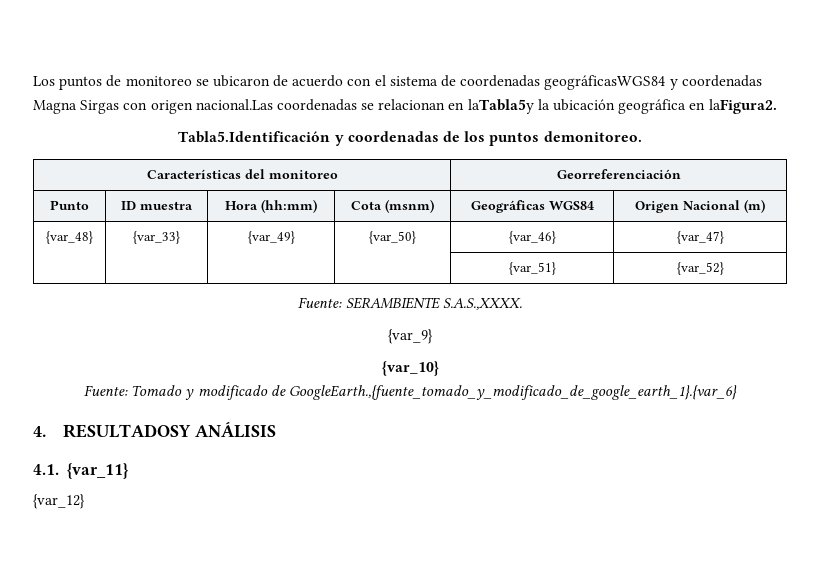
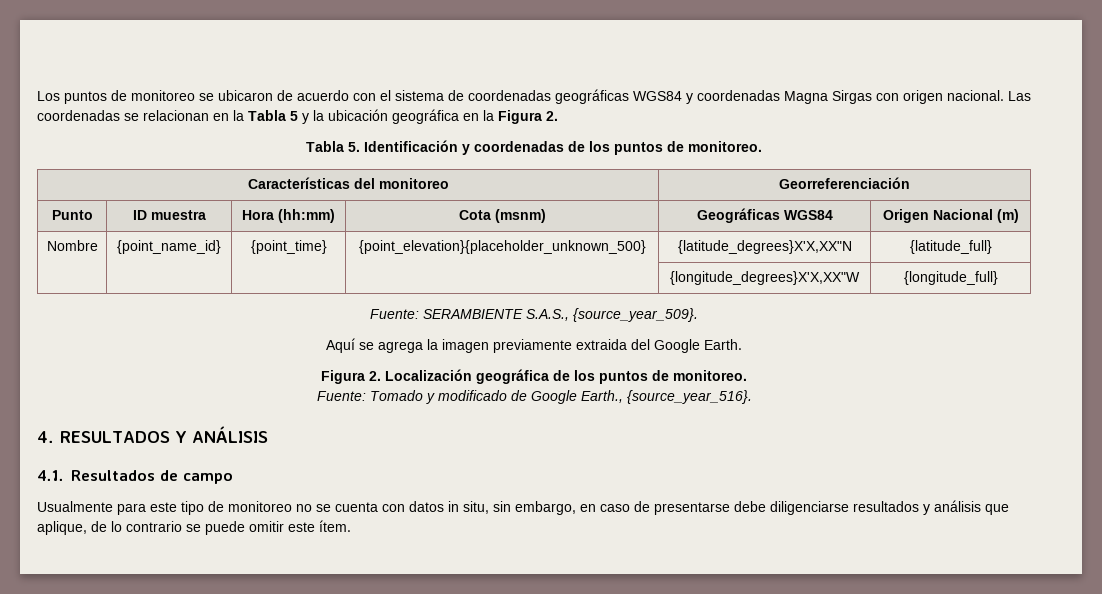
[544,75,666,90] geográficasWGS84 -> [555,89,682,104] geográficas WGS84
[195,99,273,110] nacional.Las -> [947,90,1031,101] nacional. Las
[467,99,777,114] [178,131,331,143] laTabla5y la ubicación geográfica en laFigura2. // Tabla5.Identificación -> [233,109,558,124] [306,140,458,152] la Tabla 5 y la ubicación geográfica en la Figura 2. // Tabla 5. Identificación
[543,131,642,142] demonitoreo. -> [667,141,762,152] de monitoreo.
[46,231,93,244] [133,231,180,244] [247,231,295,244] [369,231,416,244] [508,231,556,244] [676,231,724,244] [508,262,556,275] [676,262,724,275] [298,297,522,310] [388,329,433,344] [381,361,439,376] {var_48} | {var_33} | {var_49} | {var_50} | {var_46} | {var_47} // | | | | {var_51} | {var_52} // Fuente: SERAMBIENTE S.A.S.,XXXX. // {var_9} // {var_10} -> [46,240,98,251] [117,240,221,254] [250,240,327,254] [358,240,646,254] [677,240,852,254] [909,240,992,254] [670,271,860,285] [903,271,998,285] [370,308,698,322] [326,338,742,353] [321,369,747,384] Nombre | {point_name_id} | {point_time} | {point_elevation}{placeholder_unknown_500} | {latitude_degrees}X'X,XX"N | {latitude_full} // | | | | {longitude_degrees}X'X,XX"W | {longitude_full} // Fuente: SERAMBIENTE S.A.S., {source_year_509}. // Aquí se agrega la imagen previamente extraida del Google Earth. // Figura 2. Localización geográfica de los puntos de monitoreo.
[288,384,737,400] GoogleEarth.,{fuente_tomado_y_modificado_de_google_earth_1}.{var_6} -> [530,390,752,404] Google Earth., {source_year_516}.
[63,424,192,438] RESULTADOSY -> [60,431,187,443] RESULTADOS Y
[66,463,129,479] [33,494,85,509] {var_11} // {var_12} -> [71,470,233,484] [37,500,1009,515] [37,520,351,535] Resultados de campo // Usualmente para este tipo de monitoreo no se cuenta con datos in situ, sin embargo, en caso de presentarse debe diligenciarse resultados y análisis que aplique, de lo contrario se puede omitir este ítem.

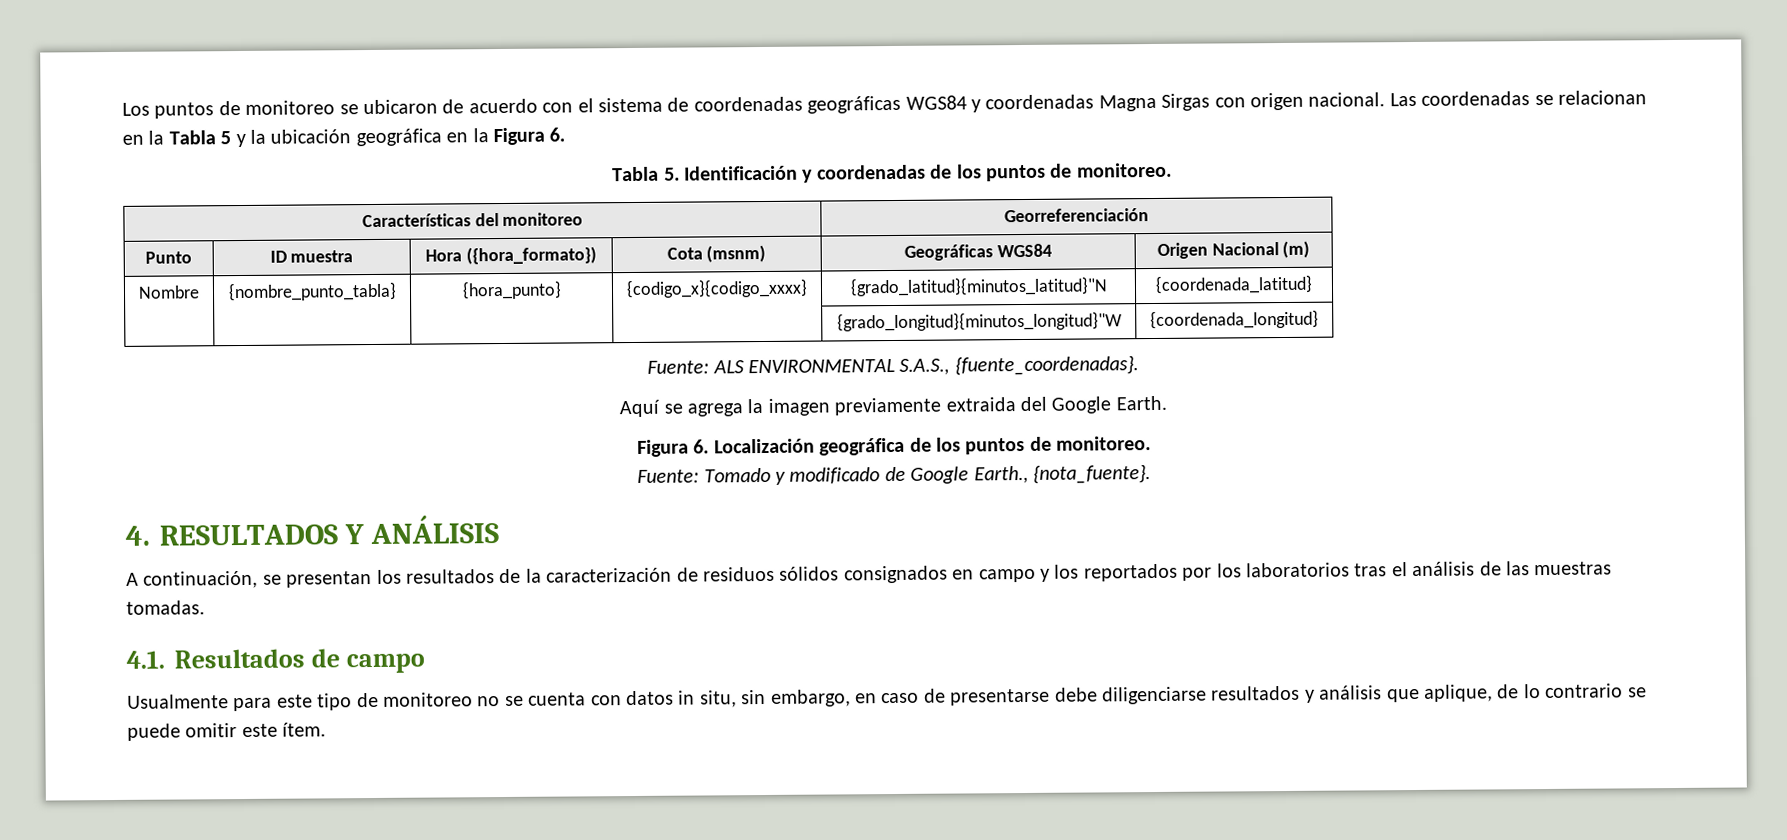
[546,111,558,121] 2. -> [549,127,566,142] 6.
[278,209,335,223] (hh:mm) -> [465,246,597,265] ({hora_formato})
[117,240,221,254] [250,240,327,254] [358,240,646,254] [677,240,852,254] [909,240,992,254] [670,271,860,285] [903,271,998,285] [370,308,698,322] {point_name_id} | {point_time} | {point_elevation}{placeholder_unknown_500} | {latitude_degrees}X'X,XX"N | {latitude_full} // | | | | {longitude_degrees}X'X,XX"W | {longitude_full} // Fuente: SERAMBIENTE S.A.S., {source_year_509}. -> [227,281,397,302] [461,280,562,300] [626,278,808,299] [849,276,1108,297] [1155,274,1313,294] [836,311,1122,332] [1150,309,1319,330] [647,355,1139,376] {nombre_punto_tabla} | {hora_punto} | {codigo_x}{codigo_xxxx} | {grado_latitud}{minutos_latitud}"N | {coordenada_latitud} // | | | | {grado_longitud}{minutos_longitud}"W | {coordenada_longitud} // Fuente: ALS ENVIRONMENTAL S.A.S., {fuente_coordenadas}.
[369,371,381,381] 2. -> [693,439,710,454] 6.
[626,390,752,404] {source_year_516}. -> [1032,464,1151,484] {nota_fuente}.
(268, 434) none -> [126,561,1613,589] [126,600,205,615] // A continuación, se presentan los resultados de la caracterización de residuos sólidos consignados en campo y los reportados por los laboratorios tras el análisis de las muestras tomadas.

